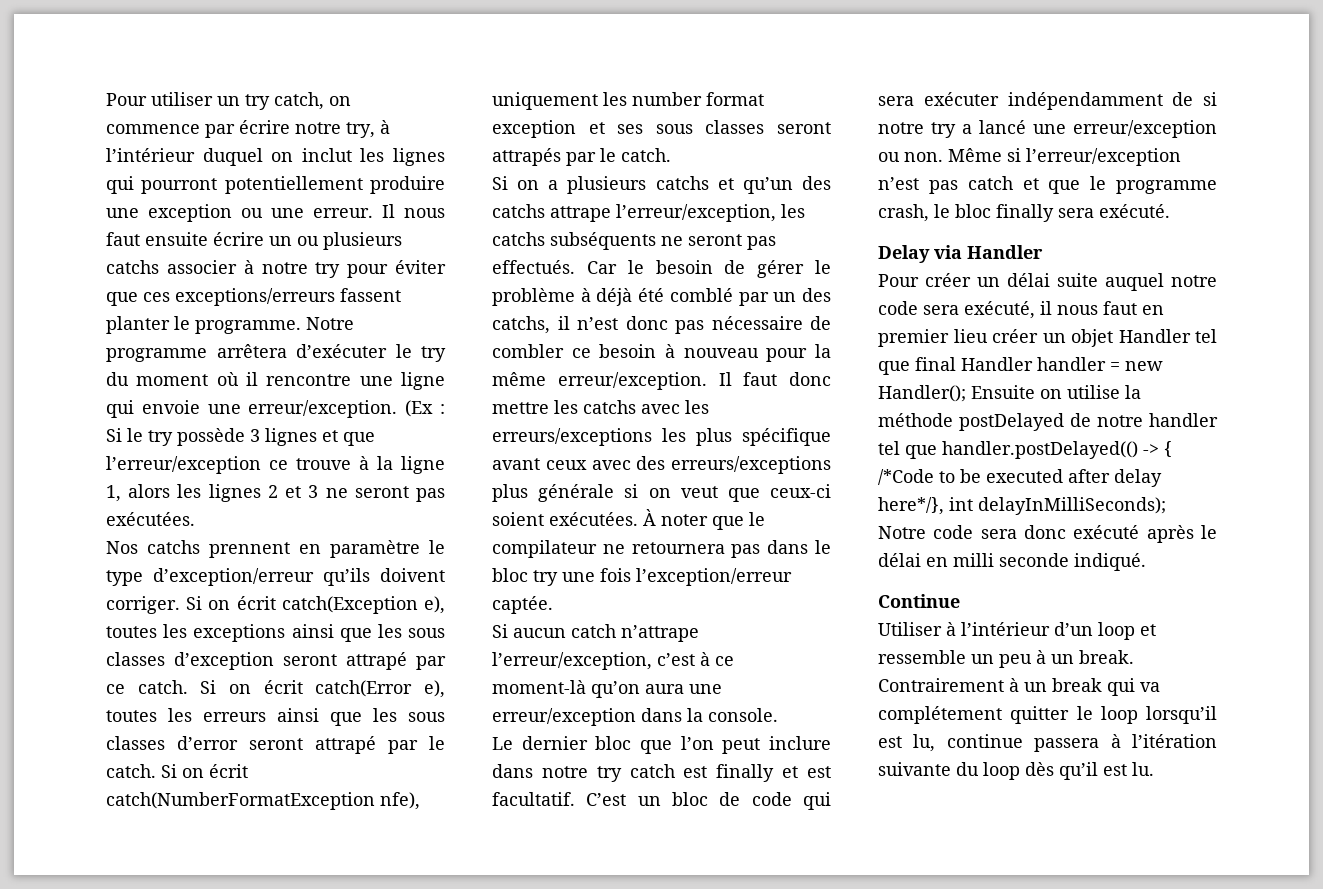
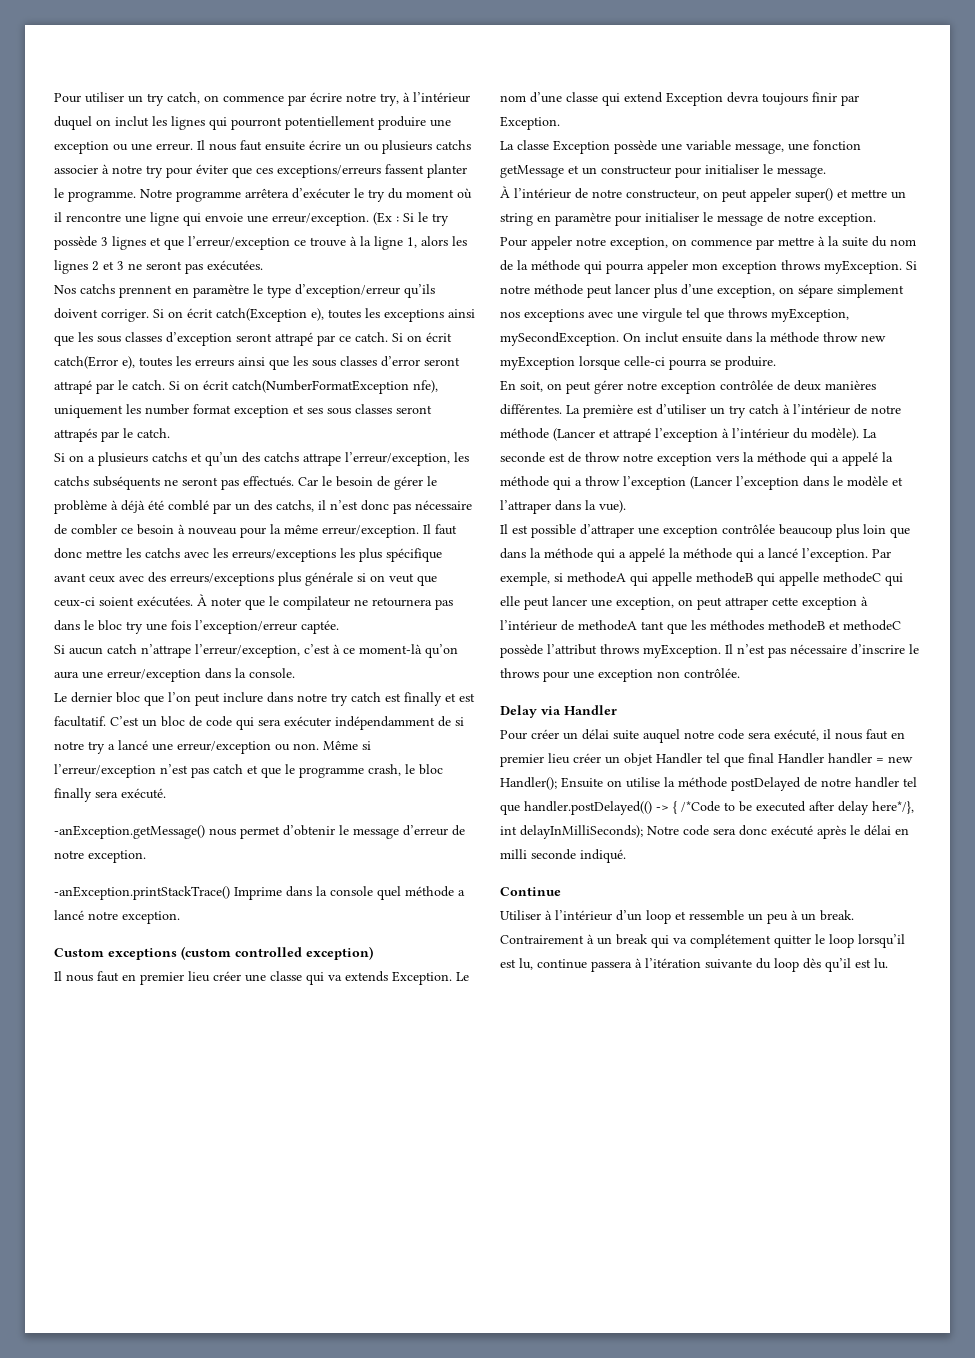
(1170, 211) none -> [54,825,465,839] [54,850,146,863] [54,886,465,900] [54,910,180,924] [54,946,373,960] [54,971,469,985] [500,92,859,106] [500,116,560,130] [500,140,861,154] [500,164,826,178] [500,186,906,202] [500,212,876,226] [500,236,916,250] [500,260,917,274] [500,284,904,298] [500,308,849,322] [500,332,886,346] [500,356,776,370] [500,380,876,394] [500,404,901,418] [500,428,877,442] [500,452,893,466] [500,476,903,490] [500,500,626,514] [500,524,910,538] [500,548,891,562] [500,572,903,586] [500,596,868,610] [500,620,901,634] [500,644,919,658] [500,668,740,682] // -anException.getMessage() nous permet d’obtenir le message d’erreur de notre exception. // -anException.printStackTrace() Imprime dans la console quel méthode a lancé notre exception. // Custom exceptions (custom controlled exception) // Il nous faut en premier lieu créer une classe qui va extends Exception. Le nom d’une classe qui extend Exception devra toujours finir par Exception. // La classe Exception possède une variable message, une fonction getMessage et un constructeur pour initialiser le message. // À l’intérieur de notre constructeur, on peut appeler super() et mettre un string en paramètre pour initialiser le message de notre exception. // Pour appeler notre exception, on commence par mettre à la suite du nom de la méthode qui pourra appeler mon exception throws myException. Si notre méthode peut lancer plus d’une exception, on sépare simplement nos exceptions avec une virgule tel que throws myException, mySecondException. On inclut ensuite dans la méthode throw new myException lorsque celle-ci pourra se produire. // En soit, on peut gérer notre exception contrôlée de deux manières différentes. La première est d’utiliser un try catch à l’intérieur de notre méthode (Lancer et attrapé l’exception à l’intérieur du modèle). La seconde est de throw notre exception vers la méthode qui a appelé la méthode qui a throw l’exception (Lancer l’exception dans le modèle et l’attraper dans la vue). // Il est possible d’attraper une exception contrôlée beaucoup plus loin que dans la méthode qui a appelé la méthode qui a lancé l’exception. Par exemple, si methodeA qui appelle methodeB qui appelle methodeC qui elle peut lancer une exception, on peut attraper cette exception à l’intérieur de methodeA tant que les méthodes methodeB et methodeC possède l’attribut throws myException. Il n’est pas nécessaire d’inscrire le throws pour une exception non contrôlée.

